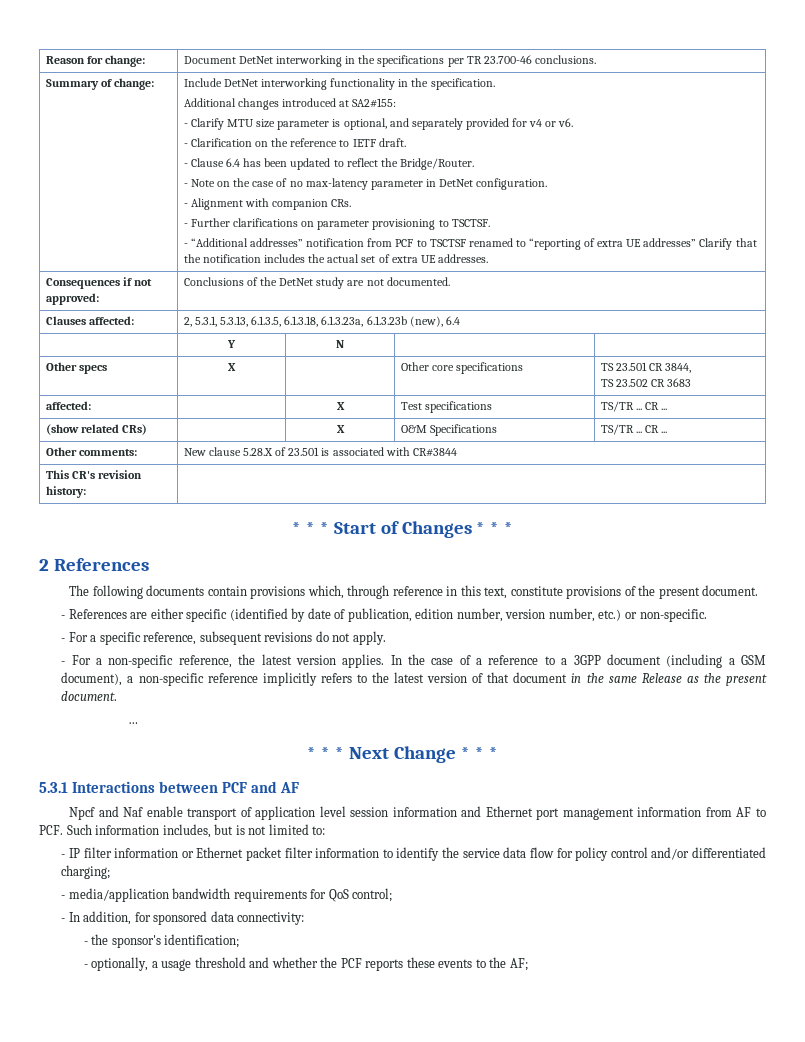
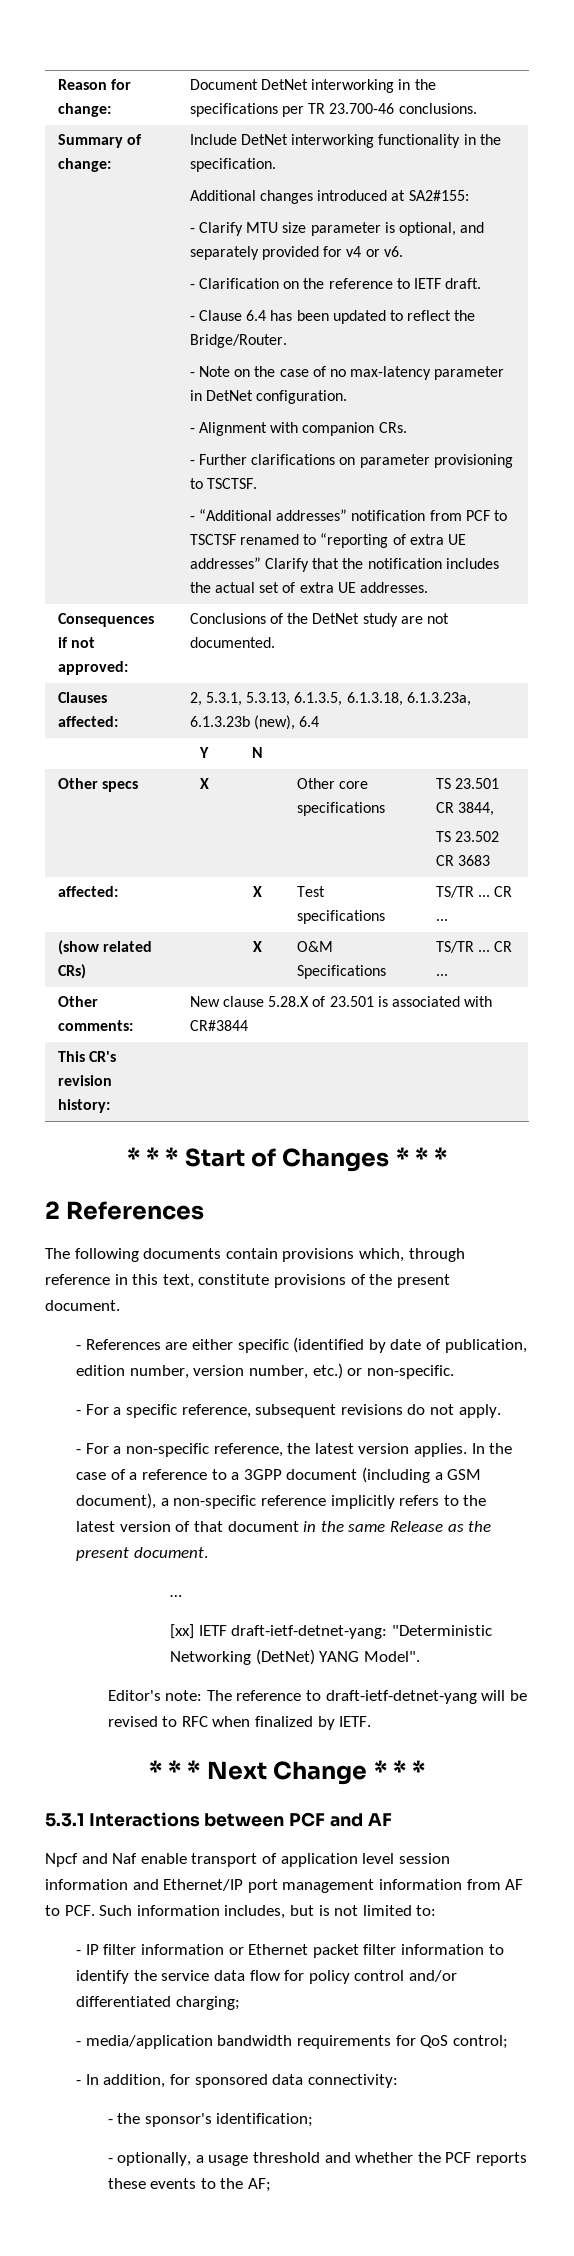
(139, 723) none -> [170,1624,492,1639] [170,1649,420,1665] [107,1690,527,1704] [107,1716,372,1730] // [xx] IETF draft-ietf-detnet-yang: "Deterministic Networking (DetNet) YANG Model". // Editor's note: The reference to draft-ietf-detnet-yang will be revised to RFC when finalized by IETF.
[485,806,533,817] Ethernet -> [163,1879,244,1891] Ethernet/IP

